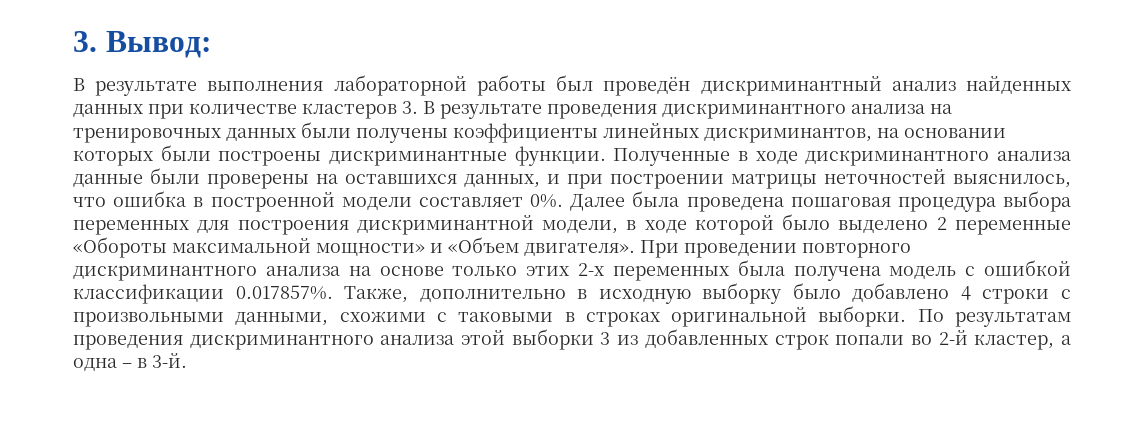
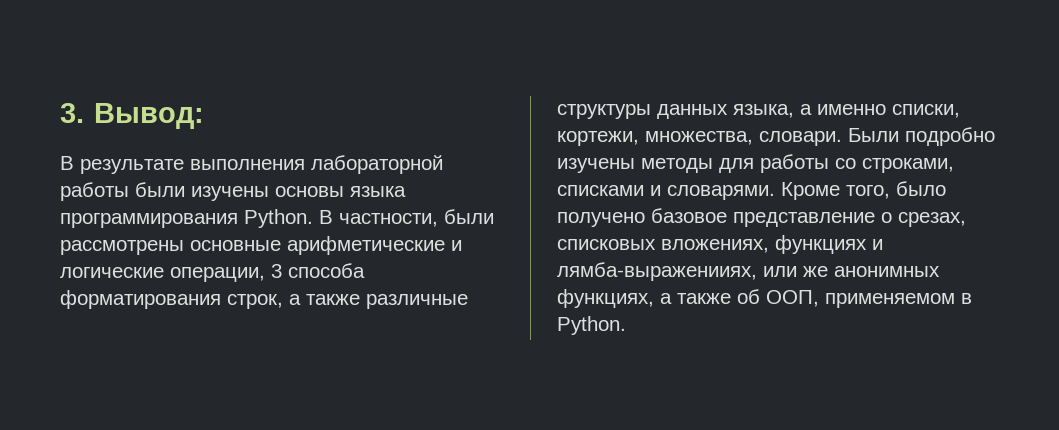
[556,75,1071,96] [73,101,952,119] [73,122,1006,143] [73,145,1071,166] [73,168,1071,189] [73,191,1071,212] [73,214,1071,235] [73,237,911,258] [73,260,1072,281] [73,283,1071,304] [73,306,1071,327] [73,329,1072,350] [73,353,187,371] был проведён дискриминантный анализ найденных данных при количестве кластеров 3. В результате проведения дискриминантного анализа на тренировочных данных были получены коэффициенты линейных дискриминантов, на основании которых были построены дискриминантные функции. Полученные в ходе дискриминантного анализа данные были проверены на оставшихся данных, и при построении матрицы неточностей выяснилось, что ошибка в построенной модели составляет 0%. Далее была проведена пошаговая процедура выбора переменных для построения дискриминантной модели, в ходе которой было выделено 2 переменные «Обороты максимальной мощности» и «Объем двигателя». При проведении повторного дискриминантного анализа на основе только этих 2-х переменных была получена модель с ошибкой классификации 0.017857%. Также, дополнительно в исходную выборку было добавлено 4 строки с произвольными данными, схожими с таковыми в строках оригинальной выборки. По результатам проведения дискриминантного анализа этой выборки 3 из добавленных строк попали во 2-й кластер, а одна – в 3-й. -> [135,182,406,201] [60,209,494,228] [60,236,462,255] [60,263,365,282] [60,290,468,309] [557,104,960,119] [557,127,995,146] [557,154,954,173] [557,181,946,200] [557,208,966,227] [557,235,883,254] [557,262,940,281] [557,289,972,308] [557,316,626,335] были изучены основы языка программирования Python. В частности, были рассмотрены основные арифметические и логические операции, 3 способа форматирования строк, а также различные структуры данных языка, а именно списки, кортежи, множества, словари. Были подробно изучены методы для работы со строками, списками и словарями. Кроме того, было получено базовое представление о срезах, списковых вложениях, функциях и лямба-выраженииях, или же анонимных функциях, а также об ООП, применяемом в Python.

